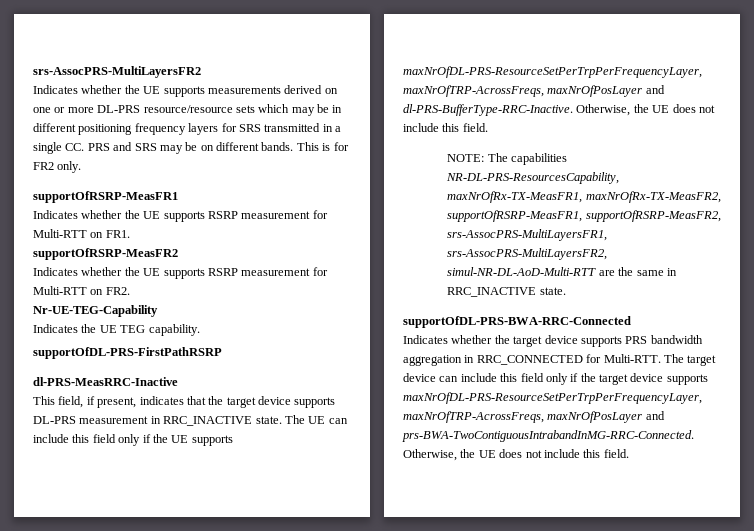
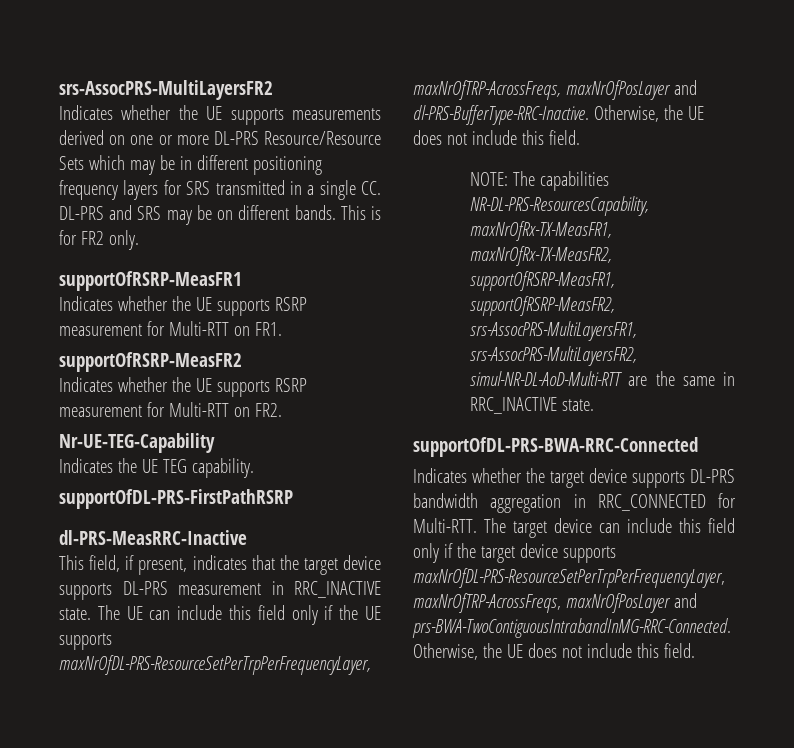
[143,105,255,113] resource/resource sets -> [263,131,381,145] [59,156,84,170] Resource/Resource Sets
[87,143,110,151] PRS -> [59,206,104,220] DL-PRS
[625,336,648,344] PRS -> [690,469,735,483] DL-PRS

